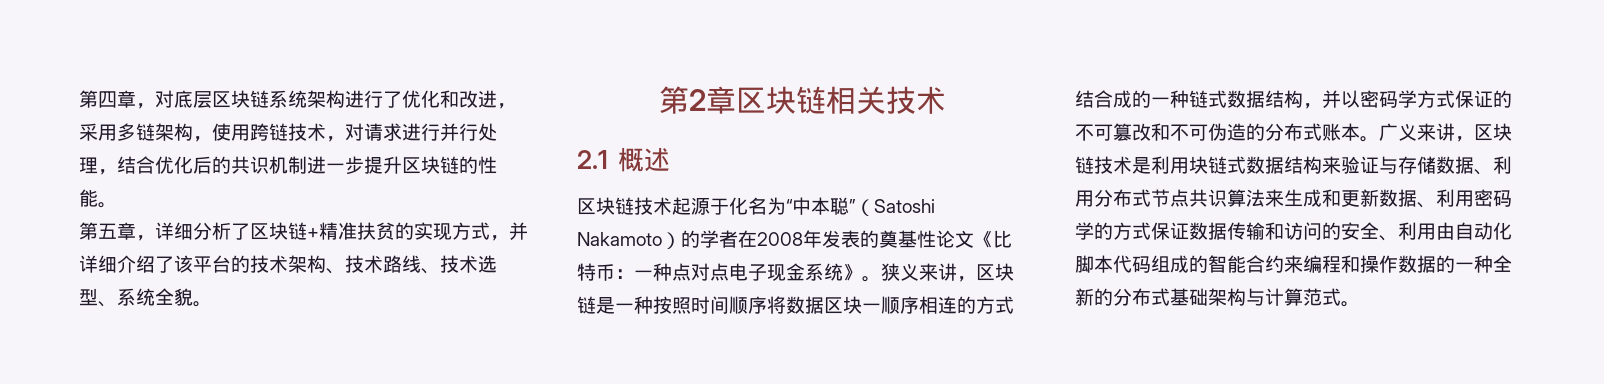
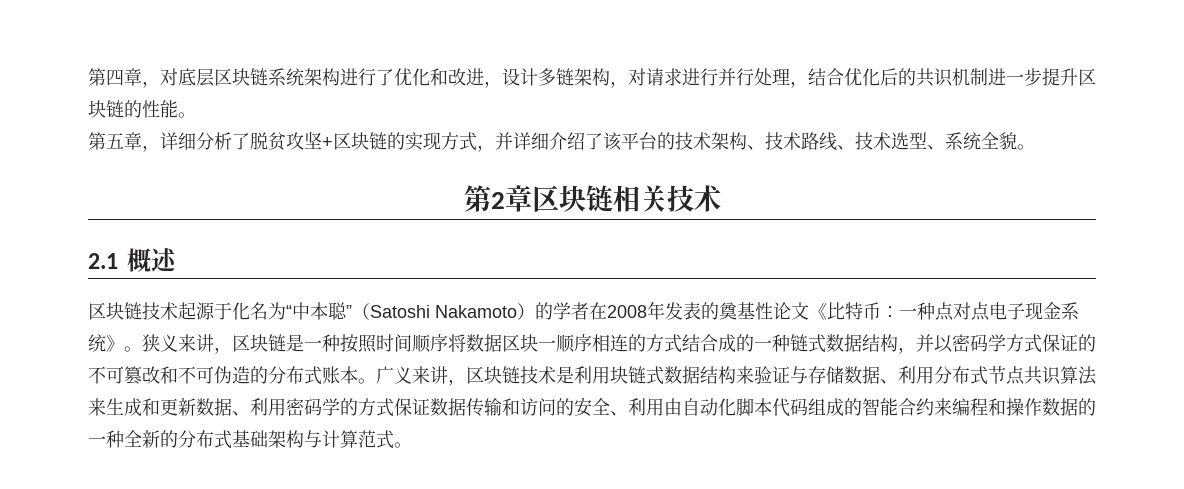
[79,123,117,141] 采用 -> [502,68,538,86] 设计
[212,123,345,142] 使用跨链技术， -> (628, 84) none
[250,222,395,240] 区块链+精准扶贫 -> [250,131,387,150] 脱贫攻坚+区块链

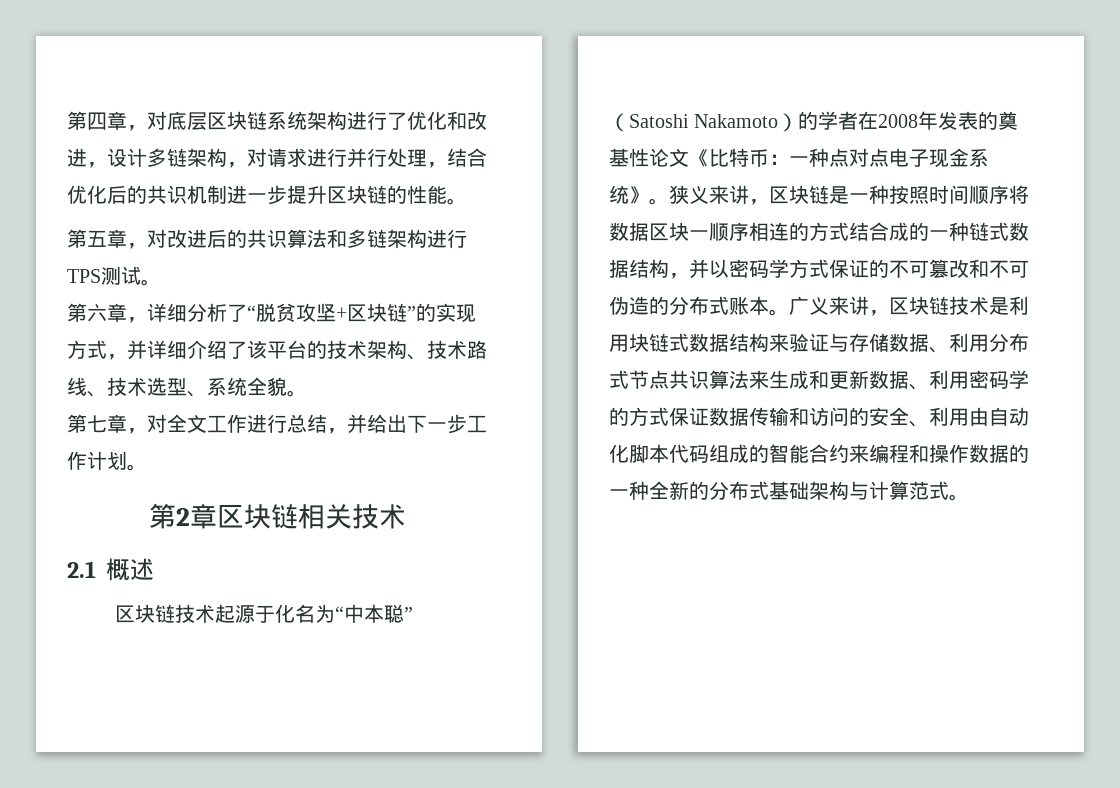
(160, 148) none -> [147,229,467,248] [67,266,161,286] [67,303,147,323] 对改进后的共识算法和多链架构进行TPS测试。 // 第六章，
(250, 141) none -> [247,305,256,320] “
(387, 141) none -> [407,306,416,320] ”
(1035, 147) none -> [67,414,487,434] [67,451,147,471] // 第七章，对全文工作进行总结，并给出下一步工作计划。

